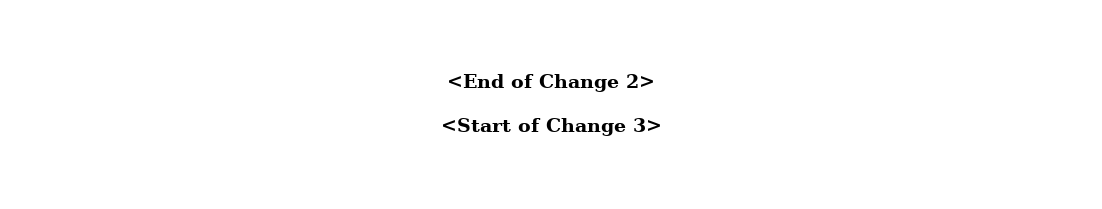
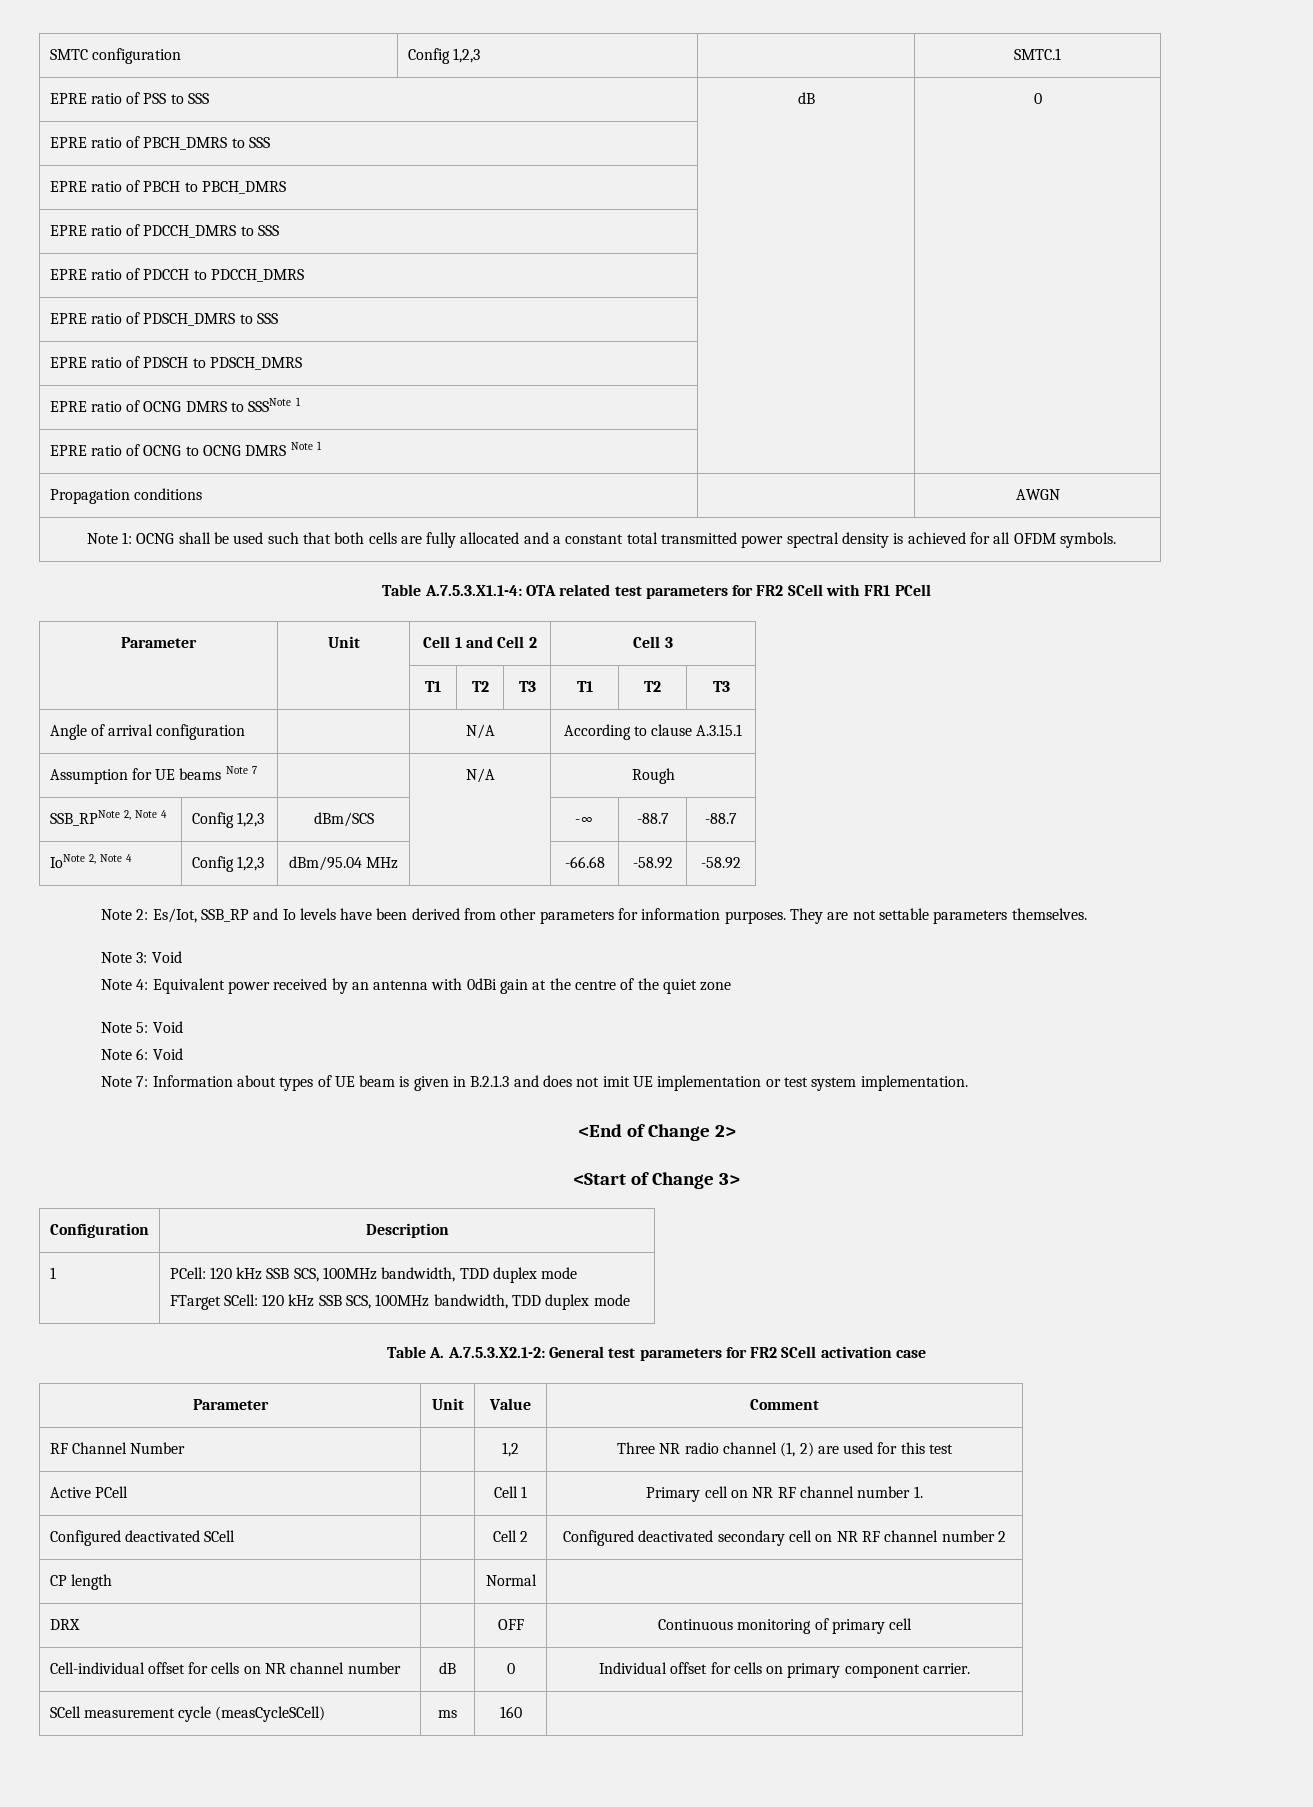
(447, 81) none -> [49,48,181,64] [407,48,480,64] [1014,48,1061,60] [49,92,210,104] [797,92,815,104] [1033,93,1042,104] [49,136,271,150] [49,180,287,194] [49,224,280,238] [49,268,305,282] [49,312,279,326] [49,356,303,370] [49,397,301,412] [49,441,323,456] [49,488,202,504] [1015,489,1060,500] [86,532,1116,548] [382,584,931,599] [121,637,197,648] [327,636,360,648] [423,636,537,648] [633,636,673,648] [425,681,441,692] [471,681,489,692] [518,681,536,692] [576,681,593,692] [644,681,661,692] [712,681,730,692] [49,724,246,740] [465,724,495,739] [563,724,743,740] [49,766,258,784] [465,768,495,783] [631,768,675,784] [49,810,168,826] [191,812,264,828] [313,812,374,827] [575,817,594,824] [636,813,669,824] [705,813,737,824] [49,854,133,868] [191,856,264,872] [288,856,399,871] [564,856,605,868] [632,857,673,869] [701,857,741,869] [100,908,1087,924] [100,951,182,963] [100,978,732,994] [100,1021,183,1033] [100,1048,183,1060] [100,1075,968,1091] SMTC configuration | Config 1,2,3 | | SMTC.1 // EPRE ratio of PSS to SSS | dB | 0 // EPRE ratio of PBCH_DMRS to SSS | | // EPRE ratio of PBCH to PBCH_DMRS | | // EPRE ratio of PDCCH_DMRS to SSS | | // EPRE ratio of PDCCH to PDCCH_DMRS | | // EPRE ratio of PDSCH_DMRS to SSS | | // EPRE ratio of PDSCH to PDSCH_DMRS | | // EPRE ratio of OCNG DMRS to SSSNote 1 | | // EPRE ratio of OCNG to OCNG DMRS Note 1 | | // Propagation conditions | | AWGN // Note 1: OCNG shall be used such that both cells are fully allocated and a constant total transmitted power spectral density is achieved for all OFDM symbols. // Table A.7.5.3.X1.1-4: OTA related test parameters for FR2 SCell with FR1 PCell // Parameter | Unit | Cell 1 and Cell 2 | Cell 3 // | | T1 | T2 | T3 | T1 | T2 | T3 // Angle of arrival configuration | | N/A | According to clause A.3.15.1 // Assumption for UE beams Note 7 | | N/A | Rough // SSB_RPNote 2, Note 4 | Config 1,2,3 | dBm/SCS | | -∞ | -88.7 | -88.7 // IoNote 2, Note 4 | Config 1,2,3 | dBm/95.04 MHz | | -66.68 | -58.92 | -58.92 // Note 2: Es/Iot, SSB_RP and Io levels have been derived from other parameters for information purposes. They are not settable parameters themselves. // Note 3: Void // Note 4: Equivalent power received by an antenna with 0dBi gain at the centre of the quiet zone // Note 5: Void // Note 6: Void // Note 7: Information about types of UE beam is given in B.2.1.3 and does not imit UE implementation or test system implementation. //
(662, 125) none -> [50,1223,149,1238] [365,1223,449,1238] [49,1267,56,1279] [169,1267,578,1283] [169,1294,630,1310] [386,1346,927,1361] [192,1399,269,1410] [431,1398,464,1410] [489,1398,531,1410] [750,1399,819,1410] [49,1442,186,1454] [502,1442,519,1457] [616,1442,954,1457] [49,1486,128,1498] [493,1486,528,1498] [646,1486,923,1502] [49,1530,236,1546] [492,1530,529,1542] [563,1530,1006,1546] [49,1574,112,1590] [485,1574,537,1586] [49,1619,80,1630] [497,1619,524,1630] [657,1618,913,1634] [49,1662,401,1674] [439,1662,456,1674] [506,1663,515,1674] [598,1662,971,1678] [49,1706,326,1722] [438,1710,457,1718] [499,1706,522,1718] // Configuration | Description // 1 | PCell: 120 kHz SSB SCS, 100MHz bandwidth, TDD duplex mode // FTarget SCell: 120 kHz SSB SCS, 100MHz bandwidth, TDD duplex mode // Table A. A.7.5.3.X2.1-2: General test parameters for FR2 SCell activation case // Parameter | Unit | Value | Comment // RF Channel Number | | 1,2 | Three NR radio channel (1, 2) are used for this test // Active PCell | | Cell 1 | Primary cell on NR RF channel number 1. // Configured deactivated SCell | | Cell 2 | Configured deactivated secondary cell on NR RF channel number 2 // CP length | | Normal | // DRX | | OFF | Continuous monitoring of primary cell // Cell-individual offset for cells on NR channel number | dB | 0 | Individual offset for cells on primary component carrier. // SCell measurement cycle (measCycleSCell) | ms | 160 |

